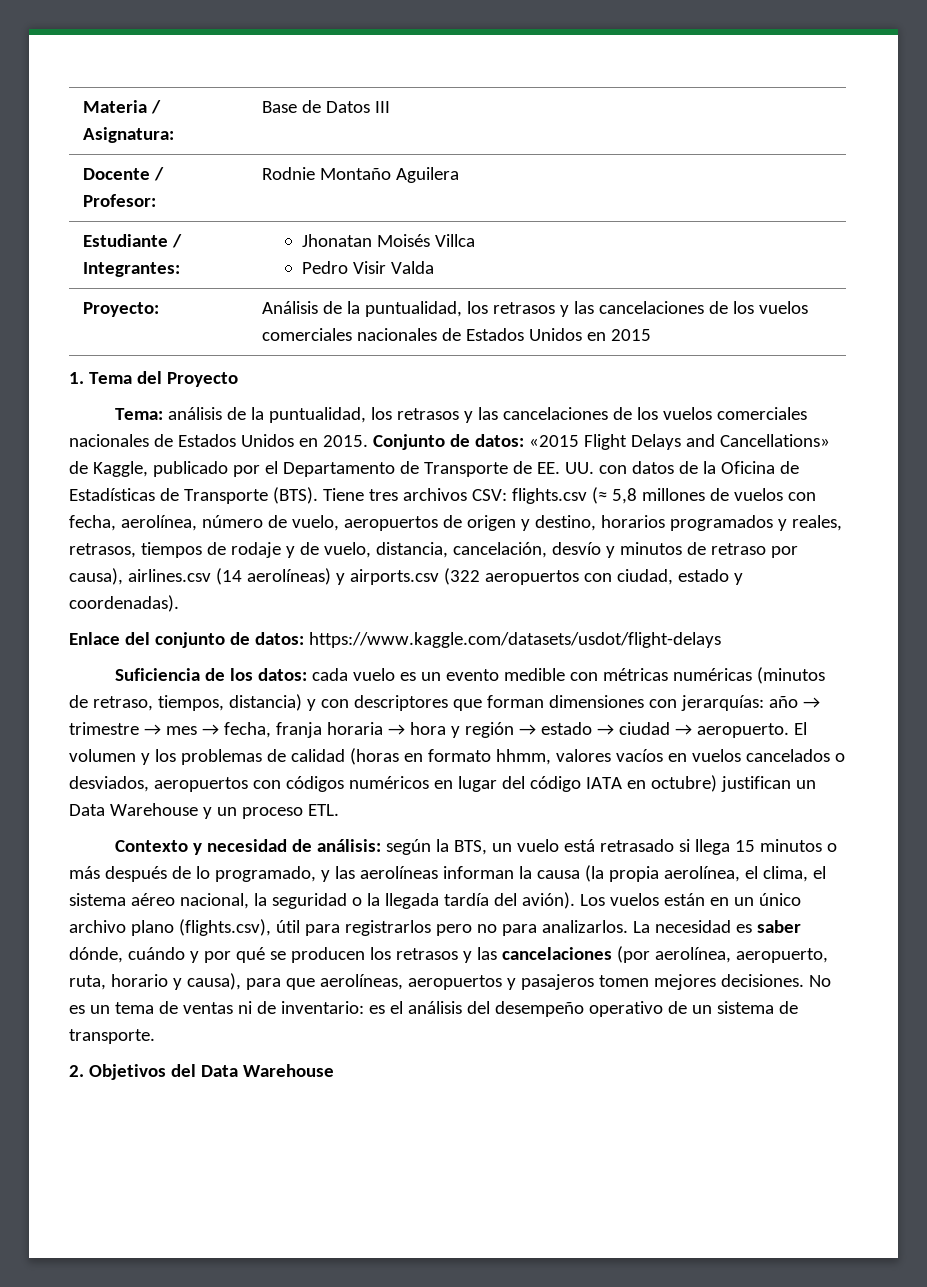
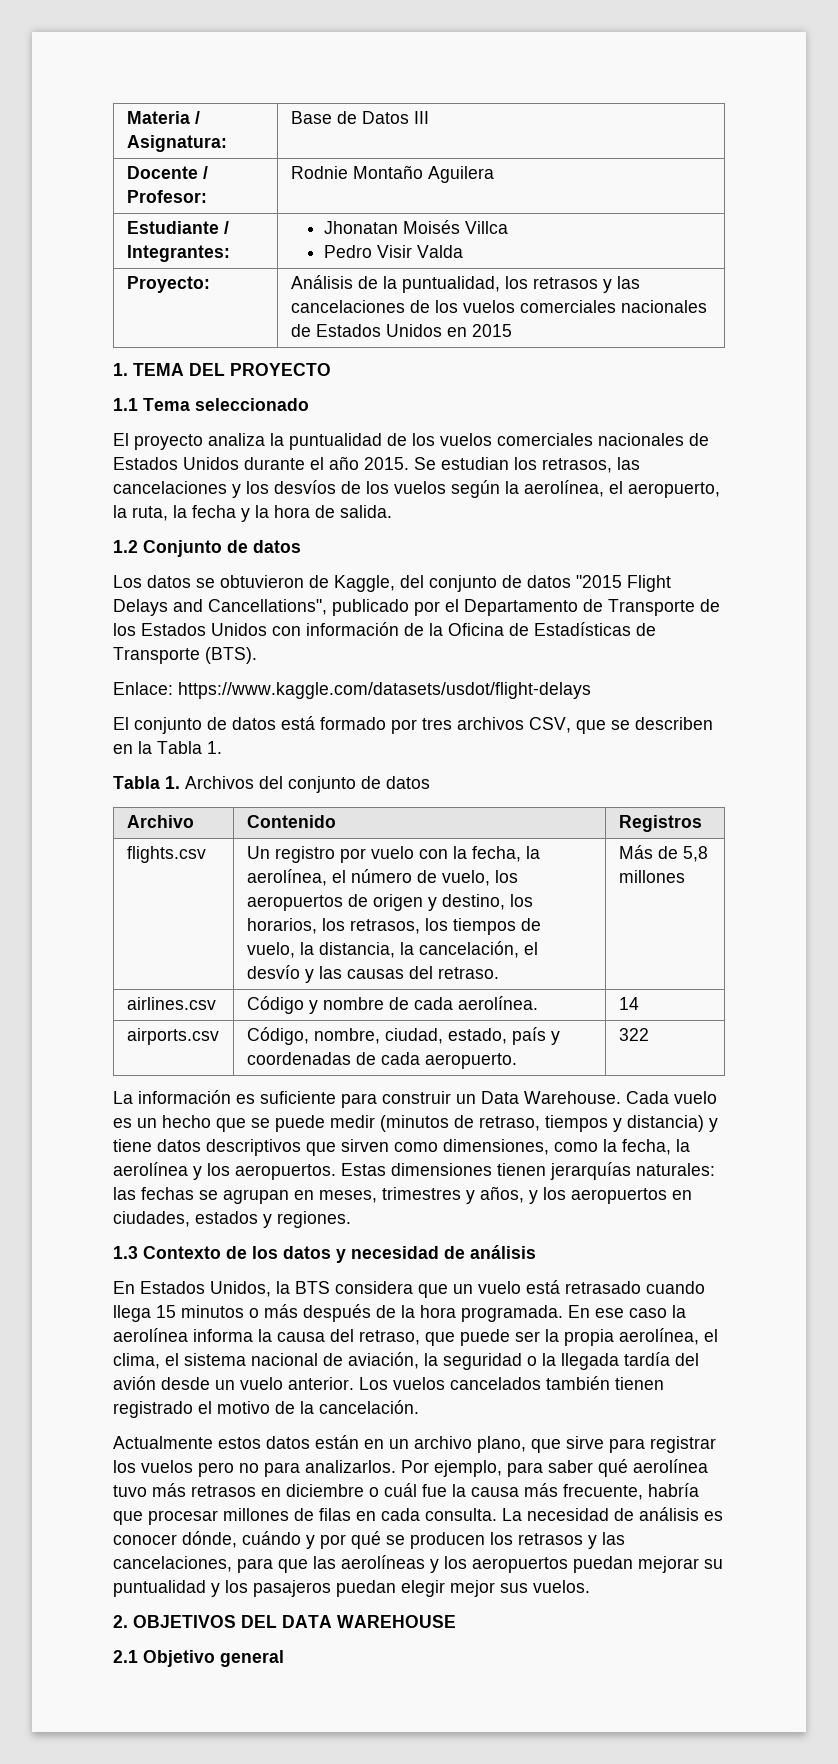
[88,371,238,387] [115,407,808,423] [69,434,830,450] [69,461,148,477] Tema del Proyecto // Tema: análisis de la puntualidad, los retrasos y las cancelaciones de los vuelos comerciales nacionales de Estados Unidos en 2015. Conjunto de datos: «2015 Flight Delays and Cancellations» de Kaggle, -> [133,363,331,376] [113,398,309,411] [113,433,709,450] [113,456,640,473] [113,480,720,498] [113,505,392,522] [113,540,301,557] [113,575,671,592] [113,599,327,616] TEMA DEL PROYECTO // 1.1 Tema seleccionado // El proyecto analiza la puntualidad de los vuelos comerciales nacionales de Estados Unidos durante el año 2015. Se estudian los retrasos, las cancelaciones y los desvíos de los vuelos según la aerolínea, el aeropuerto, la ruta, la fecha y la hora de salida. // 1.2 Conjunto de datos // Los datos se obtuvieron de Kaggle, del conjunto de datos "2015 Flight Delays and Cancellations",
[536,461,674,474] EE. UU. con datos -> [113,622,399,636] los Estados Unidos con información
[322,487,816,504] [69,515,197,531] Tiene tres archivos CSV: flights.csv (≈ 5,8 millones de vuelos con fecha, aerolínea, -> [113,682,591,699] [113,716,713,734] [113,741,222,754] [113,776,430,793] [126,815,194,828] [246,815,336,828] [618,815,702,832] [126,846,206,863] [246,846,540,863] [246,869,346,886] // Enlace: https://www.kaggle.com/datasets/usdot/flight-delays // El conjunto de datos está formado por tres archivos CSV, que se describen en la Tabla 1. // Tabla 1. Archivos del conjunto de datos // Archivo | Contenido | Registros // flights.csv | Un registro por vuelo con la fecha, la aerolínea, el
(339, 523) none -> [494,870,518,883] los
[600,515,842,531] [69,542,798,558] [69,568,743,585] [69,595,179,612] [69,632,721,648] [115,667,826,684] [69,694,820,711] [69,722,807,738] [69,748,845,765] [69,775,816,792] [69,803,339,819] [115,839,488,855] horarios programados y reales, retrasos, tiempos de rodaje y de vuelo, distancia, cancelación, desvío y minutos de retraso por causa), airlines.csv (14 aerolíneas) y airports.csv (322 aeropuertos con ciudad, estado y coordenadas). // Enlace del conjunto de datos: https://www.kaggle.com/datasets/usdot/flight-delays // Suficiencia de los datos: cada vuelo es un evento medible con métricas numéricas (minutos de retraso, tiempos, distancia) y con descriptores que forman dimensiones con jerarquías: año → trimestre → mes → fecha, franja horaria → hora y región → estado → ciudad → aeropuerto. El volumen y los problemas de calidad (horas en formato hhmm, valores vacíos en vuelos cancelados o desviados, aeropuertos con códigos numéricos en lugar del código IATA en octubre) justifican un Data Warehouse y un proceso ETL. // Contexto y necesidad de análisis: según la BTS, -> [509,894,533,907] [246,918,541,935] [246,941,538,958] [246,965,499,983] [618,845,708,862] [618,870,685,883] [126,997,216,1010] [246,996,538,1014] [618,997,639,1010] [126,1028,219,1045] [246,1027,560,1045] [246,1052,517,1069] [618,1028,649,1041] [113,1090,717,1108] [113,1115,718,1132] [113,1139,690,1156] [113,1162,715,1180] [113,1186,692,1204] [113,1211,351,1228] [113,1245,536,1263] [113,1281,448,1298] los horarios, los retrasos, los tiempos de vuelo, la distancia, la cancelación, el desvío y las causas del retraso. | Más de 5,8 millones // airlines.csv | Código y nombre de cada aerolínea. | 14 // airports.csv | Código, nombre, ciudad, estado, país y coordenadas de cada aeropuerto. | 322 // La información es suficiente para construir un Data Warehouse. Cada vuelo es un hecho que se puede medir (minutos de retraso, tiempos y distancia) y tiene datos descriptivos que sirven como dimensiones, como la fecha, la aerolínea y los aeropuertos. Estas dimensiones tienen jerarquías naturales: las fechas se agrupan en meses, trimestres y años, y los aeropuertos en ciudades, estados y regiones. // 1.3 Contexto de los datos y necesidad de análisis // En Estados Unidos, la BTS considera que
[679,839,691,852] si -> [646,1281,705,1294] cuando
[195,865,604,882] lo programado, y las aerolíneas informan la causa (la -> [401,1305,686,1322] [113,1328,559,1346] la hora programada. En ese caso la aerolínea informa la causa del retraso, que puede ser la
[130,893,249,909] aéreo nacional, -> [251,1352,419,1369] nacional de aviación,
[521,892,801,909] [69,919,801,936] avión). Los vuelos están en un único archivo plano (flights.csv), útil para registrarlos pero no para analizarlos. La necesidad es saber -> [113,1376,664,1390] [113,1400,419,1418] [113,1435,716,1453] [113,1459,708,1477] [113,1483,699,1500] [113,1507,723,1525] [113,1534,177,1545] avión desde un vuelo anterior. Los vuelos cancelados también tienen registrado el motivo de la cancelación. // Actualmente estos datos están en un archivo plano, que sirve para registrar los vuelos pero no para analizarlos. Por ejemplo, para saber qué aerolínea tuvo más retrasos en diciembre o cuál fue la causa más frecuente, habría que procesar millones de filas en cada consulta. La necesidad de análisis es conocer
[501,946,828,963] [69,973,831,990] [69,1001,798,1017] [69,1029,155,1044] [69,1064,334,1080] cancelaciones (por aerolínea, aeropuerto, ruta, horario y causa), para que aerolíneas, aeropuertos y pasajeros tomen mejores decisiones. No es un tema de ventas ni de inventario: es el análisis del desempeño operativo de un sistema de transporte. // 2. Objetivos del Data Warehouse -> [113,1555,723,1573] [113,1580,590,1597] [113,1615,456,1628] [113,1650,284,1667] cancelaciones, para que las aerolíneas y los aeropuertos puedan mejorar su puntualidad y los pasajeros puedan elegir mejor sus vuelos. // 2. OBJETIVOS DEL DATA WAREHOUSE // 2.1 Objetivo general

